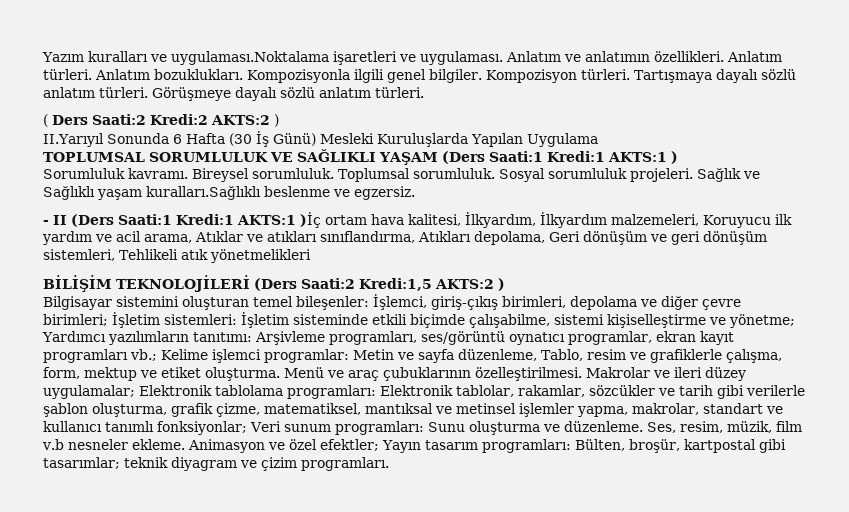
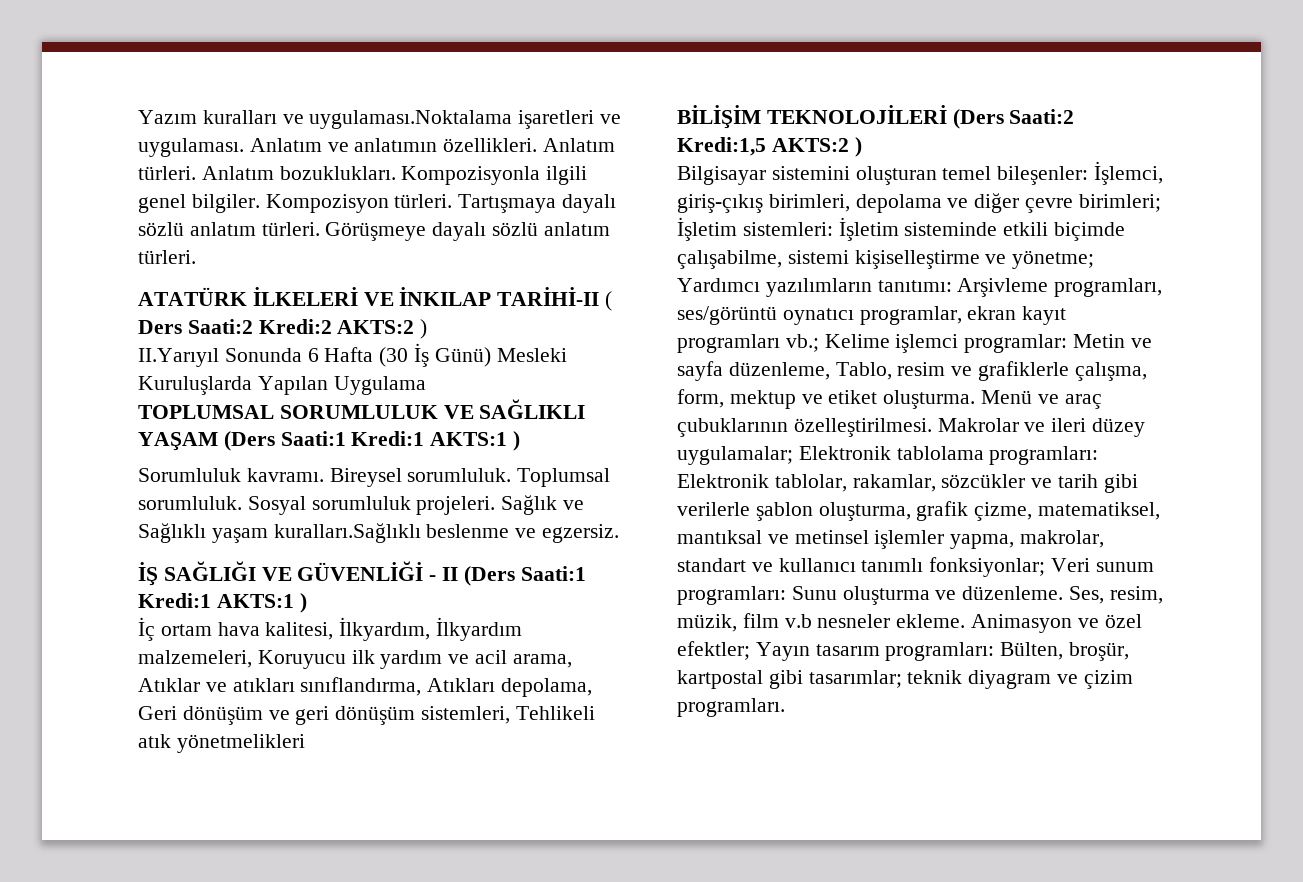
(424, 92) none -> [138,287,600,306] ATATÜRK İLKELERİ VE İNKILAP TARİHİ-II
(415, 193) none -> [138,561,424,586] İŞ SAĞLIĞI VE GÜVENLİĞİ
[300,212,321,228] )İç -> [299,593,307,613] [138,617,155,641] ) // İç

